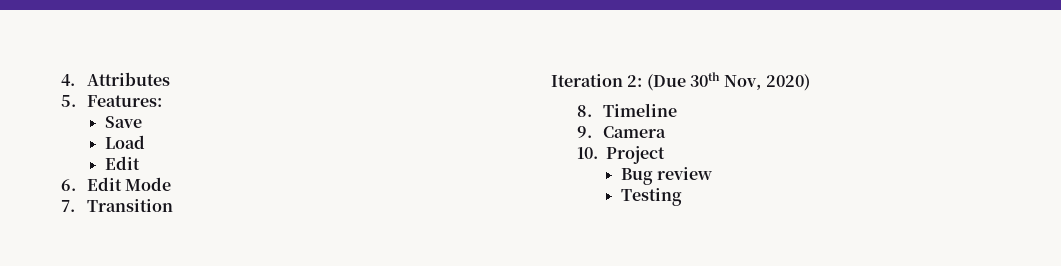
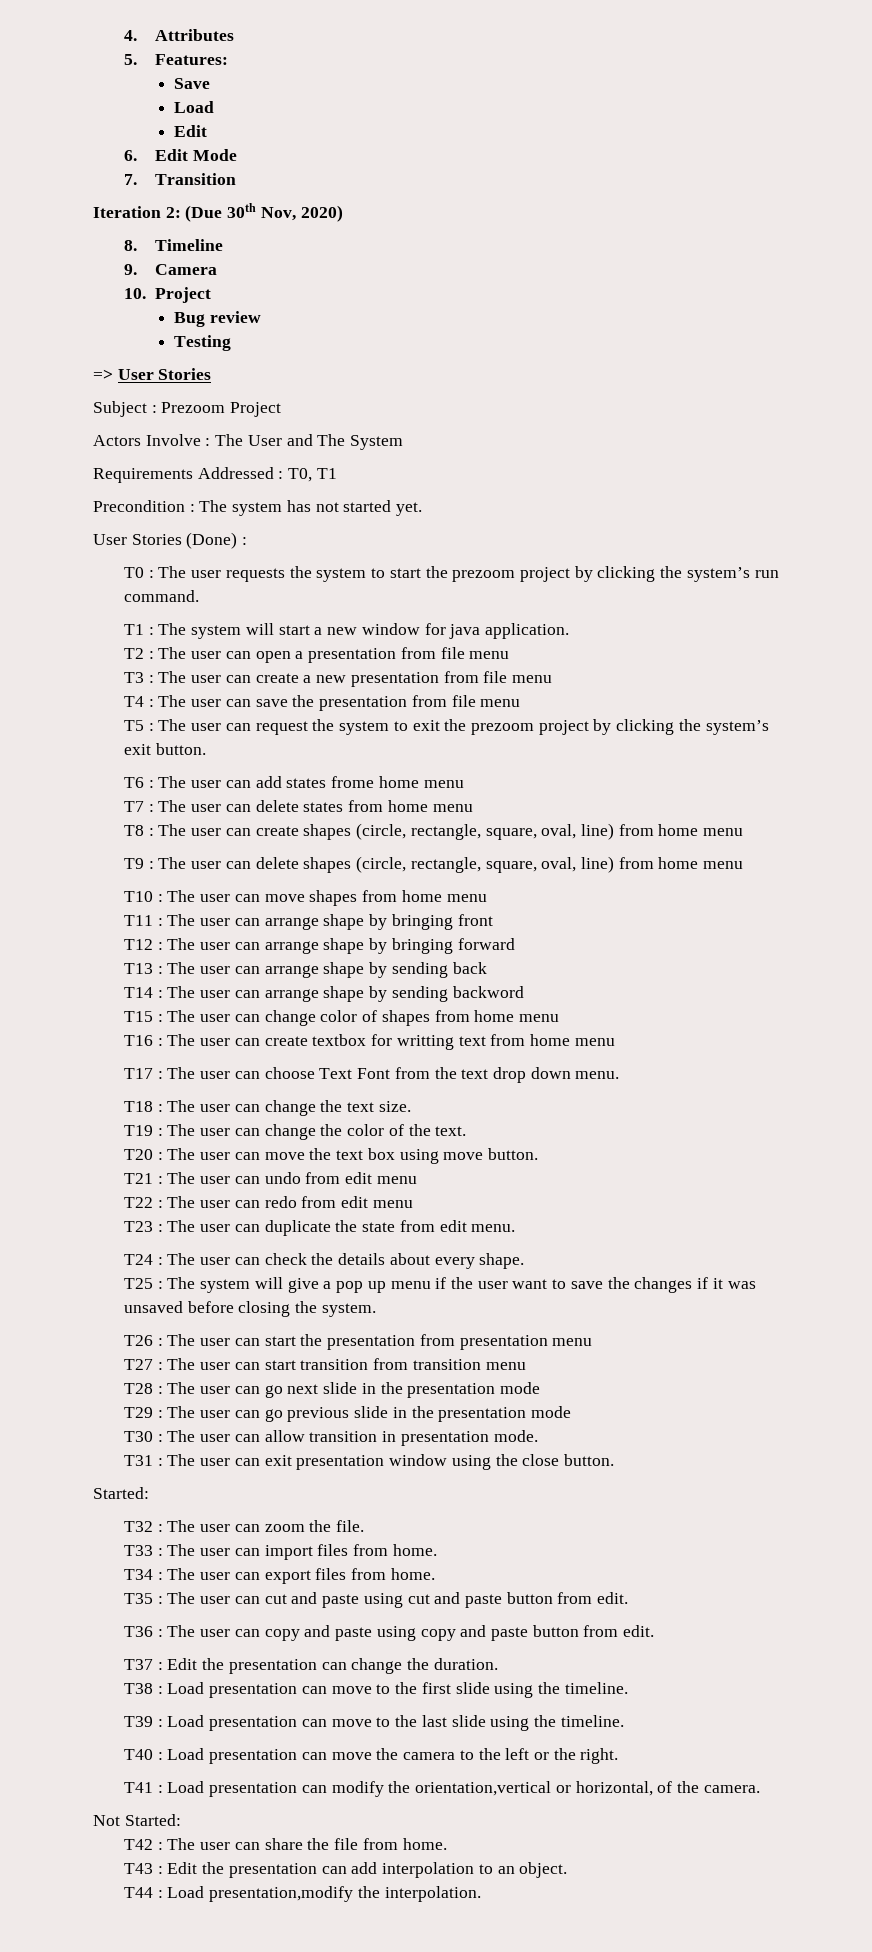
(682, 197) none -> [93,368,212,380] [93,401,282,417] [93,434,404,450] [93,467,337,483] [93,500,423,516] [93,532,248,549] [124,566,779,582] [124,590,200,602] [124,623,569,639] [124,647,510,663] [124,671,552,687] [124,695,521,711] [124,719,769,735] [124,743,206,755] [124,776,464,788] [124,800,473,812] [124,823,744,840] [124,856,744,873] [124,890,487,906] [124,914,493,930] [124,938,515,954] [124,962,487,978] [124,986,524,1002] [124,1010,559,1026] [124,1034,615,1050] [124,1067,620,1083] [124,1100,411,1116] [124,1124,467,1140] [124,1148,538,1164] [124,1172,417,1184] [124,1196,413,1208] [124,1220,516,1236] [124,1253,525,1269] [124,1277,756,1293] [124,1301,376,1317] [124,1334,593,1350] [124,1358,526,1370] [124,1382,540,1398] [124,1406,571,1422] [124,1430,538,1446] [124,1454,614,1470] [93,1487,149,1499] [124,1520,365,1532] [124,1544,437,1560] [124,1568,435,1584] [124,1592,629,1608] [124,1625,655,1641] [124,1658,498,1674] [124,1682,628,1698] [124,1715,624,1731] [124,1748,619,1764] [124,1781,760,1797] [93,1814,181,1826] [124,1838,447,1850] [124,1862,568,1878] [124,1886,481,1902] // => User Stories // Subject : Prezoom Project // Actors Involve : The User and The System // Requirements Addressed : T0, T1 // Precondition : The system has not started yet. // User Stories (Done) : // T0 : The user requests the system to start the prezoom project by clicking the system’s run command. // T1 : The system will start a new window for java application. // T2 : The user can open a presentation from file menu // T3 : The user can create a new presentation from file menu // T4 : The user can save the presentation from file menu // T5 : The user can request the system to exit the prezoom project by clicking the system’s exit button. // T6 : The user can add states frome home menu // T7 : The user can delete states from home menu // T8 : The user can create shapes (circle, rectangle, square, oval, line) from home menu // T9 : The user can delete shapes (circle, rectangle, square, oval, line) from home menu // T10 : The user can move shapes from home menu // T11 : The user can arrange shape by bringing front // T12 : The user can arrange shape by bringing forward // T13 : The user can arrange shape by sending back // T14 : The user can arrange shape by sending backword // T15 : The user can change color of shapes from home menu // T16 : The user can create textbox for writting text from home menu // T17 : The user can choose Text Font from the text drop down menu. // T18 : The user can change the text size. // T19 : The user can change the color of the text. // T20 : The user can move the text box using move button. // T21 : The user can undo from edit menu // T22 : The user can redo from edit menu // T23 : The user can duplicate the state from edit menu. // T24 : The user can check the details about every shape. // T25 : The system will give a pop up menu if the user want to save the changes if it was unsaved before closing the system. // T26 : The user can start the presentation from presentation menu // T27 : The user can start transition from transition menu // T28 : The user can go next slide in the presentation mode // T29 : The user can go previous slide in the presentation mode // T30 : The user can allow transition in presentation mode. // T31 : The user can exit presentation window using the close button. // Started: // T32 : The user can zoom the file. // T33 : The user can import files from home. // T34 : The user can export files from home. // T35 : The user can cut and paste using cut and paste button from edit. // T36 : The user can copy and paste using copy and paste button from edit. // T37 : Edit the presentation can change the duration. // T38 : Load presentation can move to the first slide using the timeline. // T39 : Load presentation can move to the last slide using the timeline. // T40 : Load presentation can move the camera to the left or the right. // T41 : Load presentation can modify the orientation,vertical or horizontal, of the camera. // Not Started: // T42 : The user can share the file from home. // T43 : Edit the presentation can add interpolation to an object. // T44 : Load presentation,modify the interpolation.

